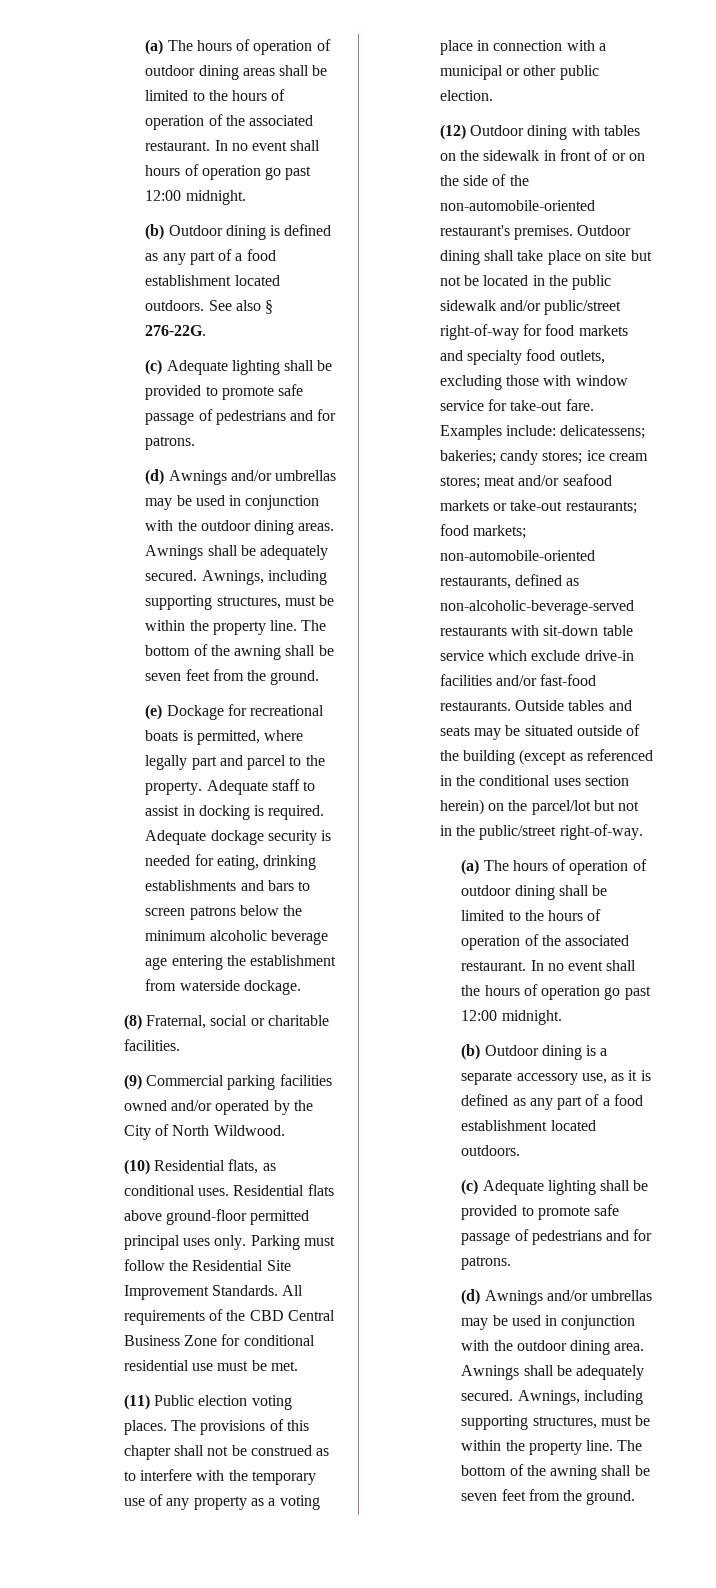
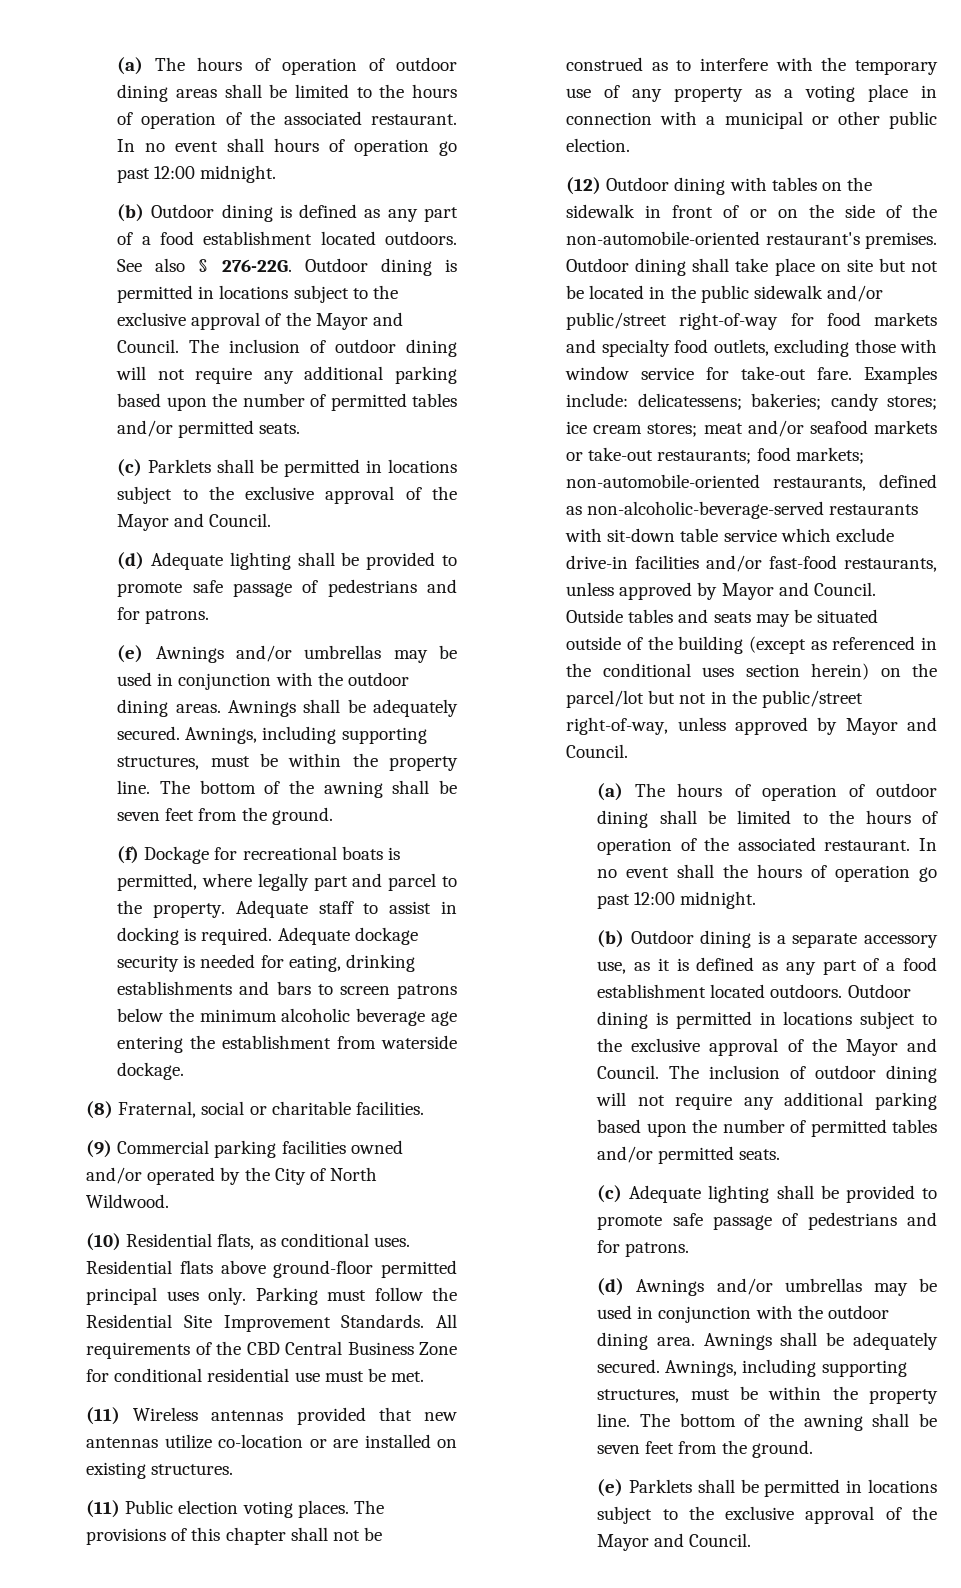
[145,359,163,375] // (c) -> [304,258,458,276] [117,285,398,303] [117,312,403,330] [117,339,457,357] [116,366,457,384] [117,393,458,411] [117,420,301,438] [117,459,458,477] [117,486,457,504] [117,513,272,531] [117,552,145,570] Outdoor dining is permitted in locations subject to the exclusive approval of the Mayor and Council. The inclusion of outdoor dining will not require any additional parking based upon the number of permitted tables and/or permitted seats. // (c) Parklets shall be permitted in locations subject to the exclusive approval of the Mayor and Council. // (d)
[145,469,165,485] (d) -> [117,645,144,663] (e)
[145,704,163,720] (e) -> [117,846,140,864] (f)
(298, 1366) none -> [86,1407,457,1425] [86,1434,457,1449] [86,1462,234,1479] // (11) Wireless antennas provided that new antennas utilize co-location or are installed on existing structures.
[439,701,511,711] restaurants. -> [844,558,937,572] [566,582,876,600] restaurants, unless approved by Mayor and Council.
[559,824,643,840] right-of-way. -> [566,717,937,735] [566,744,629,758] right-of-way, unless approved by Mayor and Council.
(521, 1150) none -> [847,984,911,998] [597,1011,937,1029] [597,1038,938,1056] [597,1065,937,1083] [596,1092,937,1110] [597,1119,937,1137] [597,1146,781,1164] Outdoor dining is permitted in locations subject to the exclusive approval of the Mayor and Council. The inclusion of outdoor dining will not require any additional parking based upon the number of permitted tables and/or permitted seats.
(636, 1497) none -> [597,1479,937,1497] [597,1506,937,1524] [597,1533,752,1551] // (e) Parklets shall be permitted in locations subject to the exclusive approval of the Mayor and Council.

